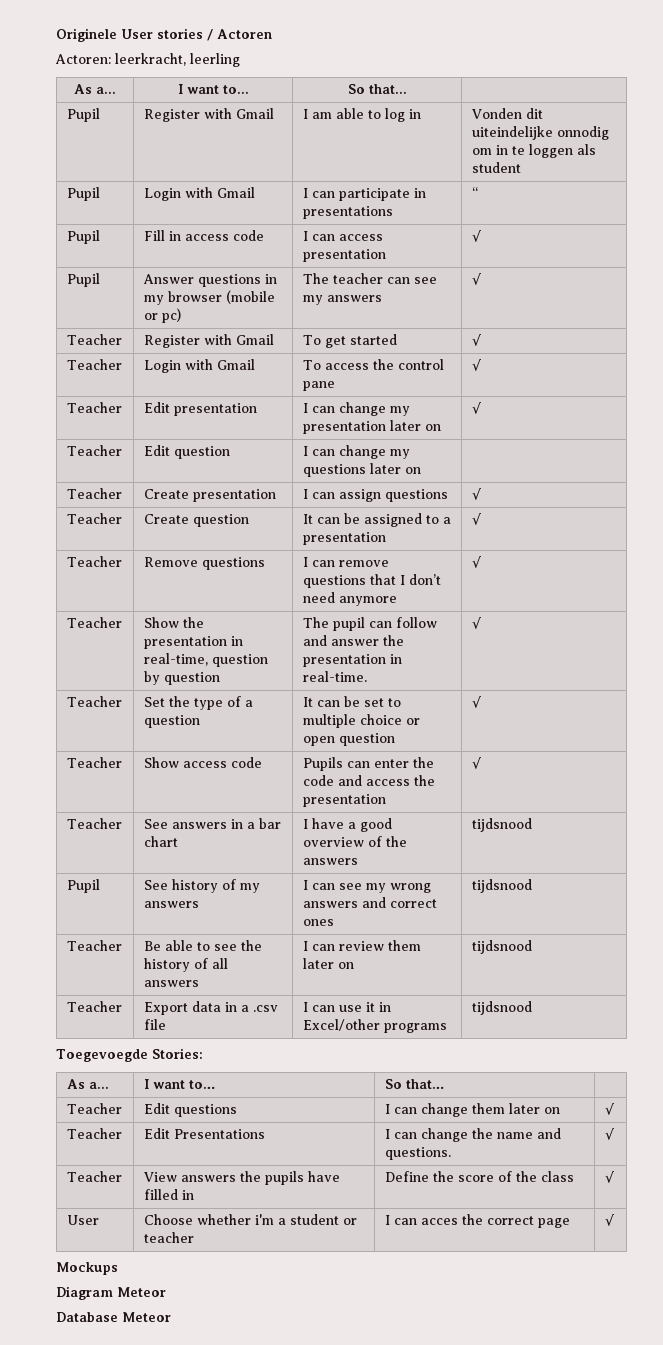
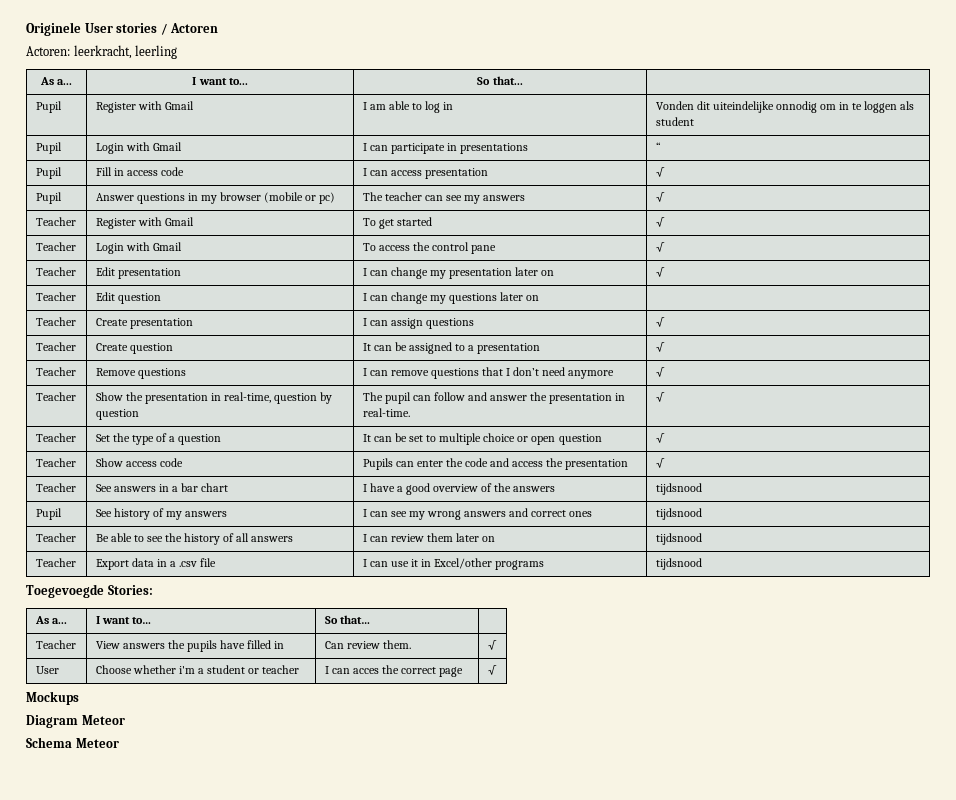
[66,1103,122,1114] [143,1103,237,1117] [384,1103,560,1117] [604,1103,614,1115] [66,1128,122,1139] [143,1128,265,1139] [384,1128,561,1142] [384,1147,451,1160] [604,1128,614,1140] // Teacher | Edit questions | I can change them later on | √ // Teacher | Edit Presentations | I can change the name and questions. | √ -> (370, 619) none
[384,1171,574,1182] Define the score of the class -> [324,640,411,649] Can review them.
[56,1312,118,1322] Database -> [26,737,72,748] Schema

